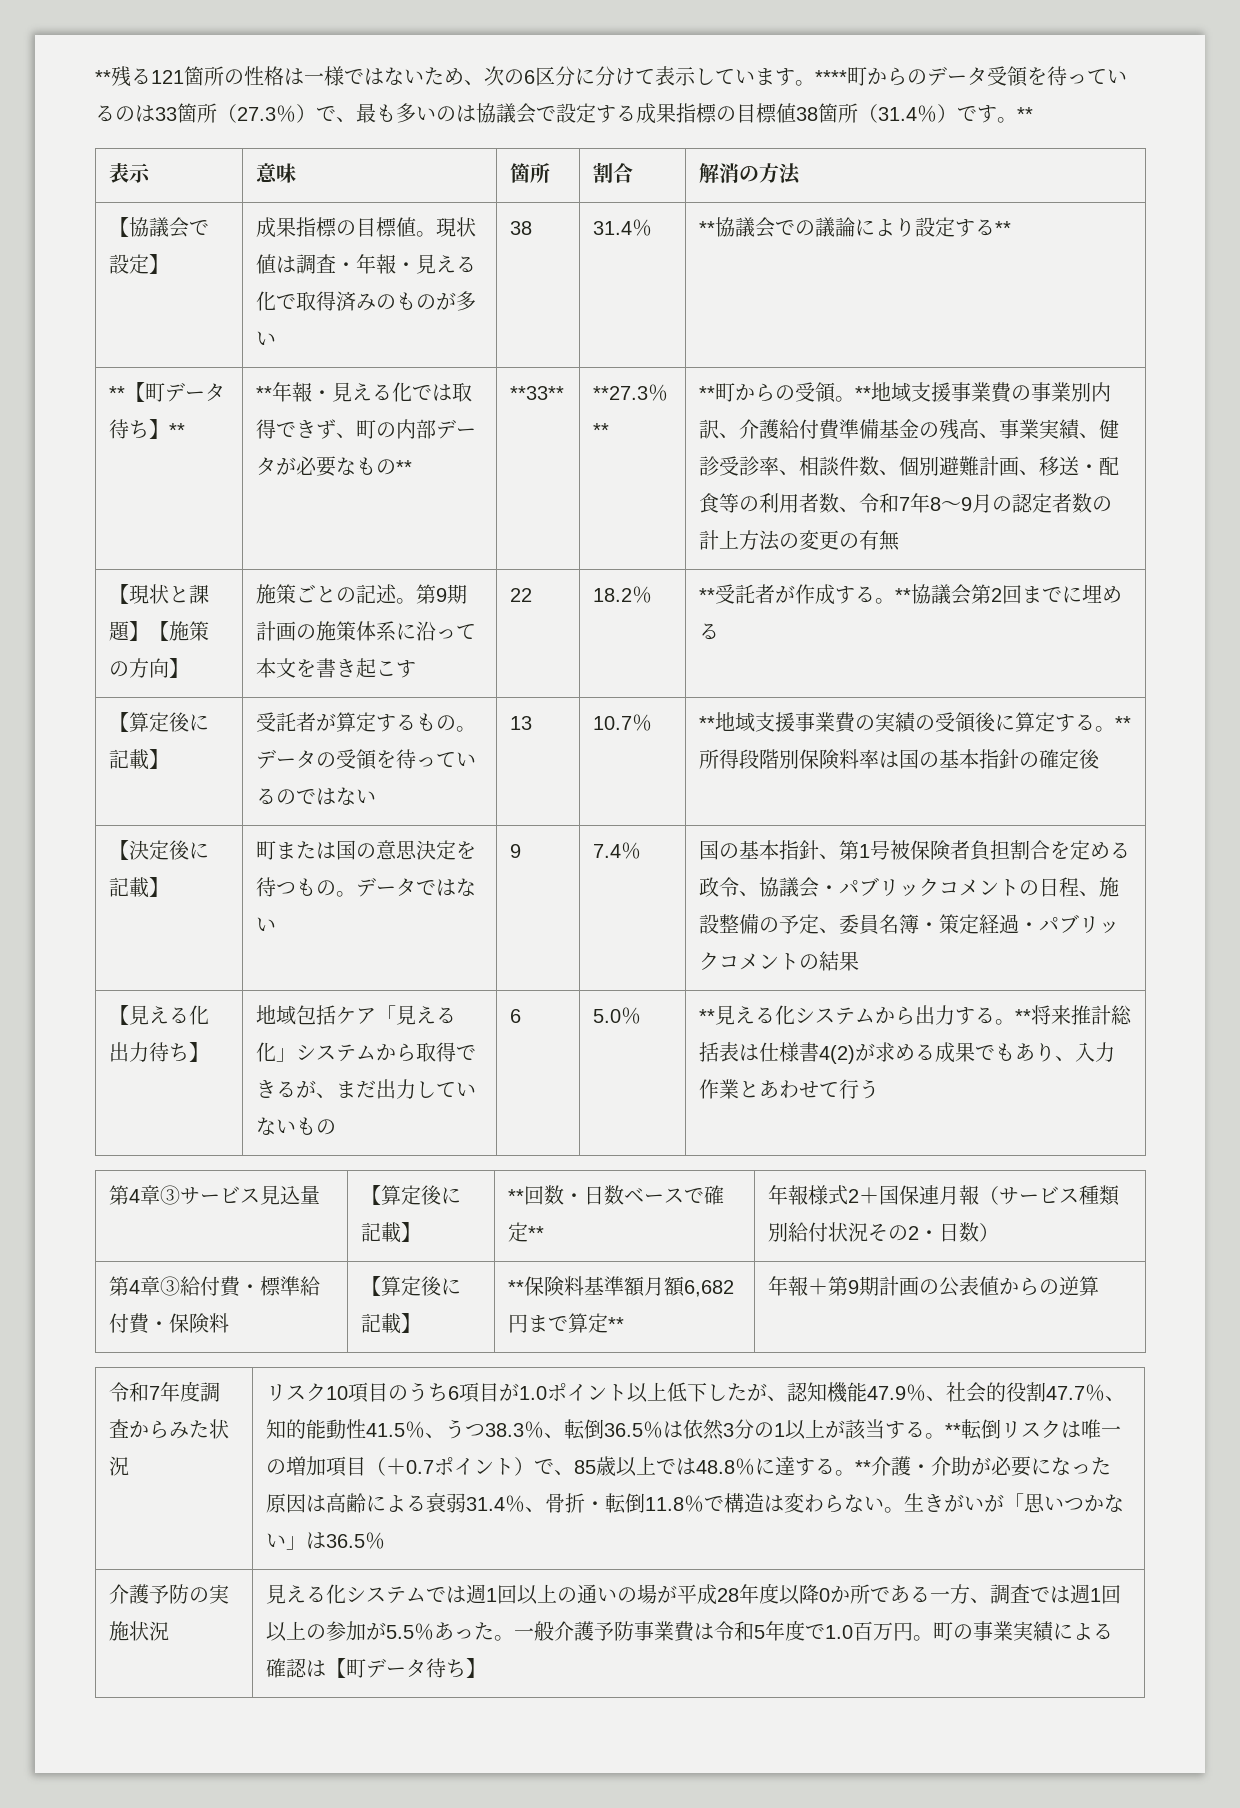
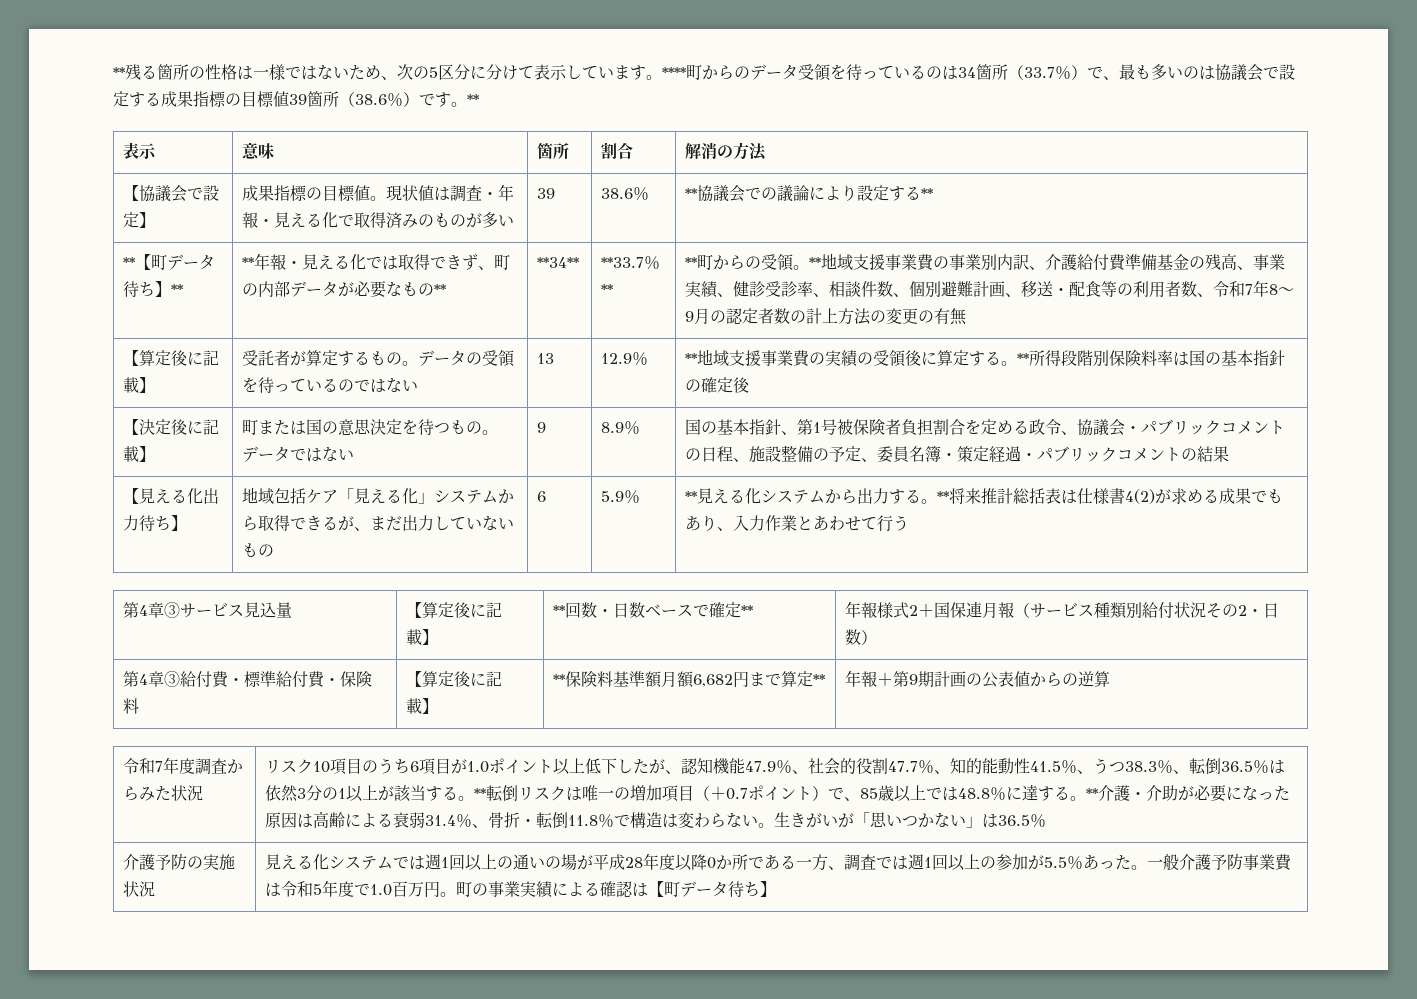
[151,70,184,84] 121 -> (157, 72) none
[524,70,535,84] 6 -> [429,67,438,78] 5
[155,103,276,123] 33箇所（27.3 -> [958,64,1055,80] 34箇所（33.7
[796,103,917,123] 38箇所（31.4 -> [289,91,387,107] 39箇所（38.6
[510,221,533,235] [593,221,633,235] 38 | 31.4 -> [537,188,556,199] [601,188,634,199] 39 | 38.6
[510,386,565,400] [593,386,649,400] **33** | **27.3 -> [537,257,580,268] [601,257,645,268] **34** | **33.7
[109,584,210,604] [109,621,210,641] [109,658,190,678] [256,584,468,604] [256,621,477,641] [256,658,417,678] [510,588,533,602] [593,586,653,603] [699,584,1123,605] [699,623,720,640] // 【現状と課題】【施策の方向】 | 施策ごとの記述。第9期計画の施策体系に沿って本文を書き起こす | 22 | 18.2％ | **受託者が作成する。**協議会第2回までに埋める -> (968, 316) none
[593,716,633,730] 10.7 -> [601,353,633,364] 12.9
[593,844,622,858] 7.4 -> [601,422,625,433] 8.9
[593,1009,622,1023] 5.0 -> [601,491,625,502] 5.9

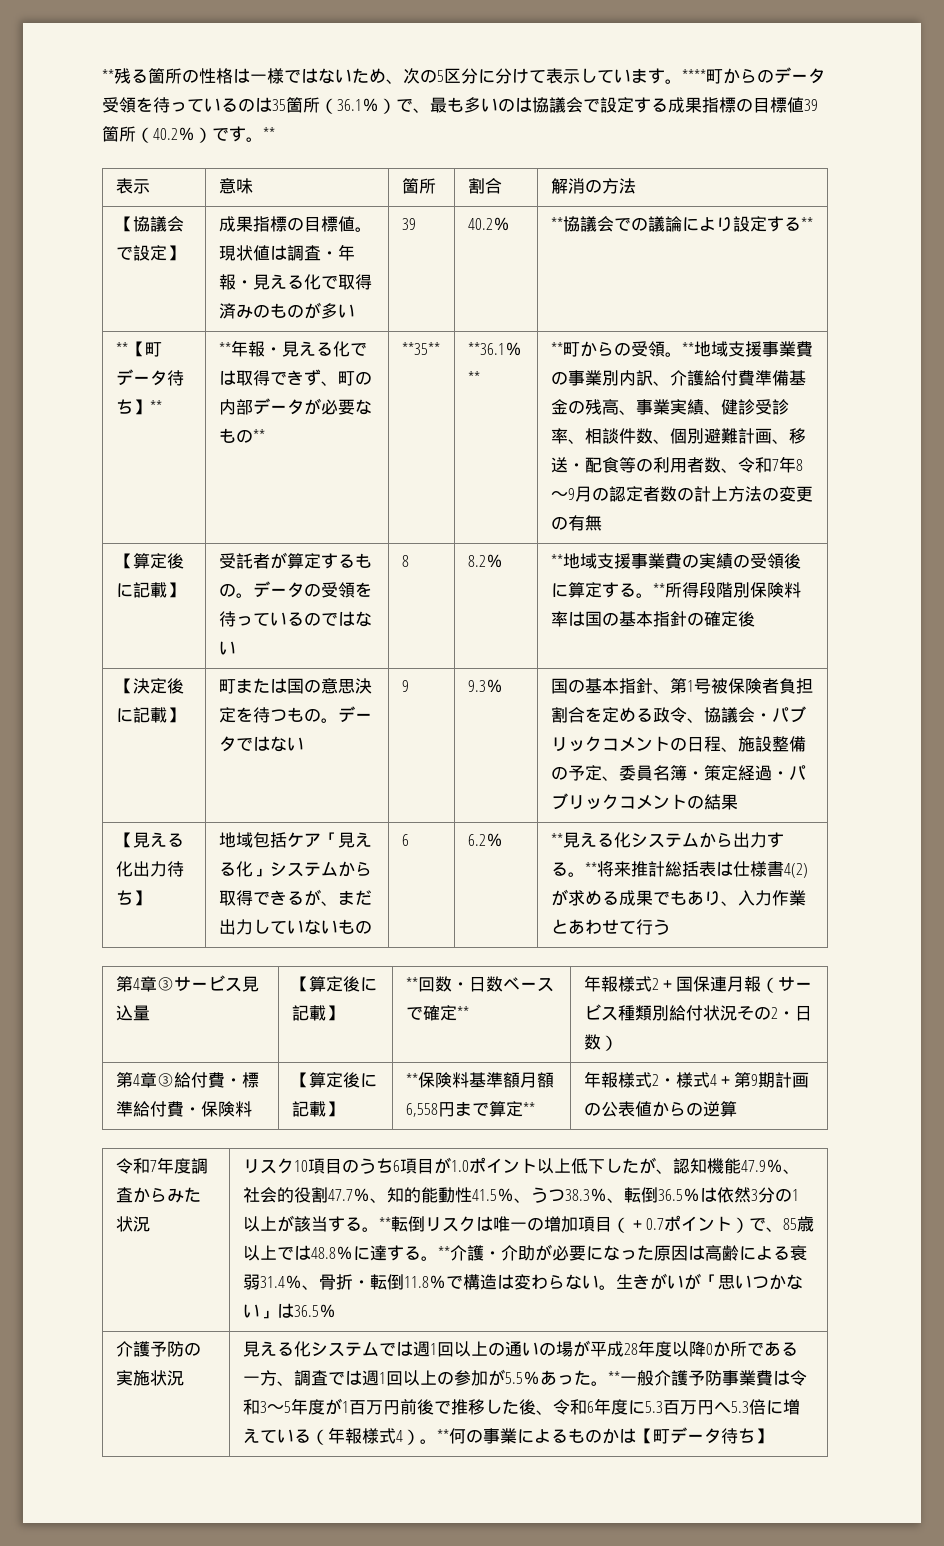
[958,64,1055,80] 34箇所（33.7 -> [272,97,362,114] 35箇所（36.1
[355,94,387,105] 38.6 -> [153,128,178,140] 40.2
[601,188,634,199] 38.6 -> [467,218,493,230] 40.2
[537,257,580,268] [601,257,645,268] **34** | **33.7 -> [401,342,440,355] [467,342,505,355] **35** | **36.1
[537,353,555,364] [601,353,633,364] 13 | 12.9 -> [401,555,409,567] [467,555,486,567] 8 | 8.2
[601,422,625,433] 8.9 -> [467,680,486,692] 9.3
[601,491,625,502] 5.9 -> [467,834,486,846] 6.2
[693,674,734,687] 6,682 -> [405,1103,438,1117] 6,558
(878, 679) none -> [617,1072,717,1088] 様式2・様式4
(1148, 867) none -> [607,1371,620,1384] **
(314, 889) none -> [259,1401,284,1413] 3〜
[354,881,634,898] で1.0百万円。町の事業実績による確認 -> [324,1398,800,1415] [242,1427,619,1445] が1百万円前後で推移した後、令和6年度に5.3百万円へ5.3倍に増えている（年報様式4）。**何の事業によるものか

